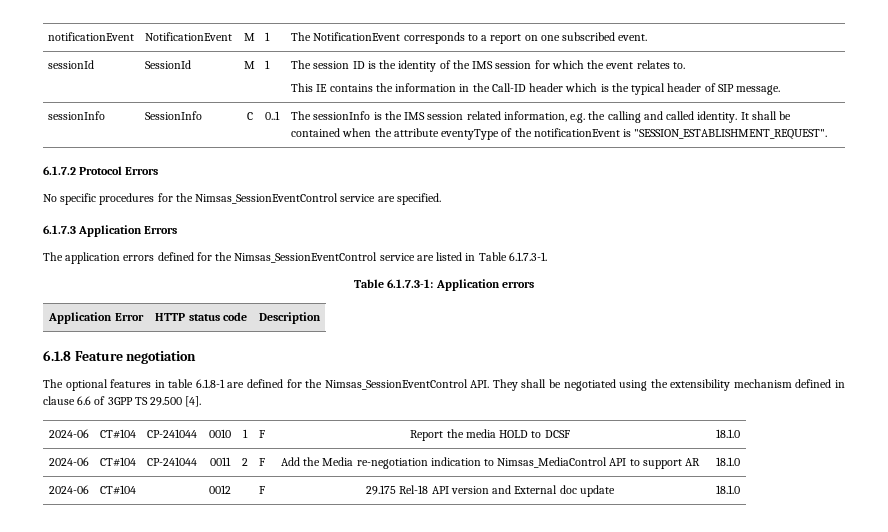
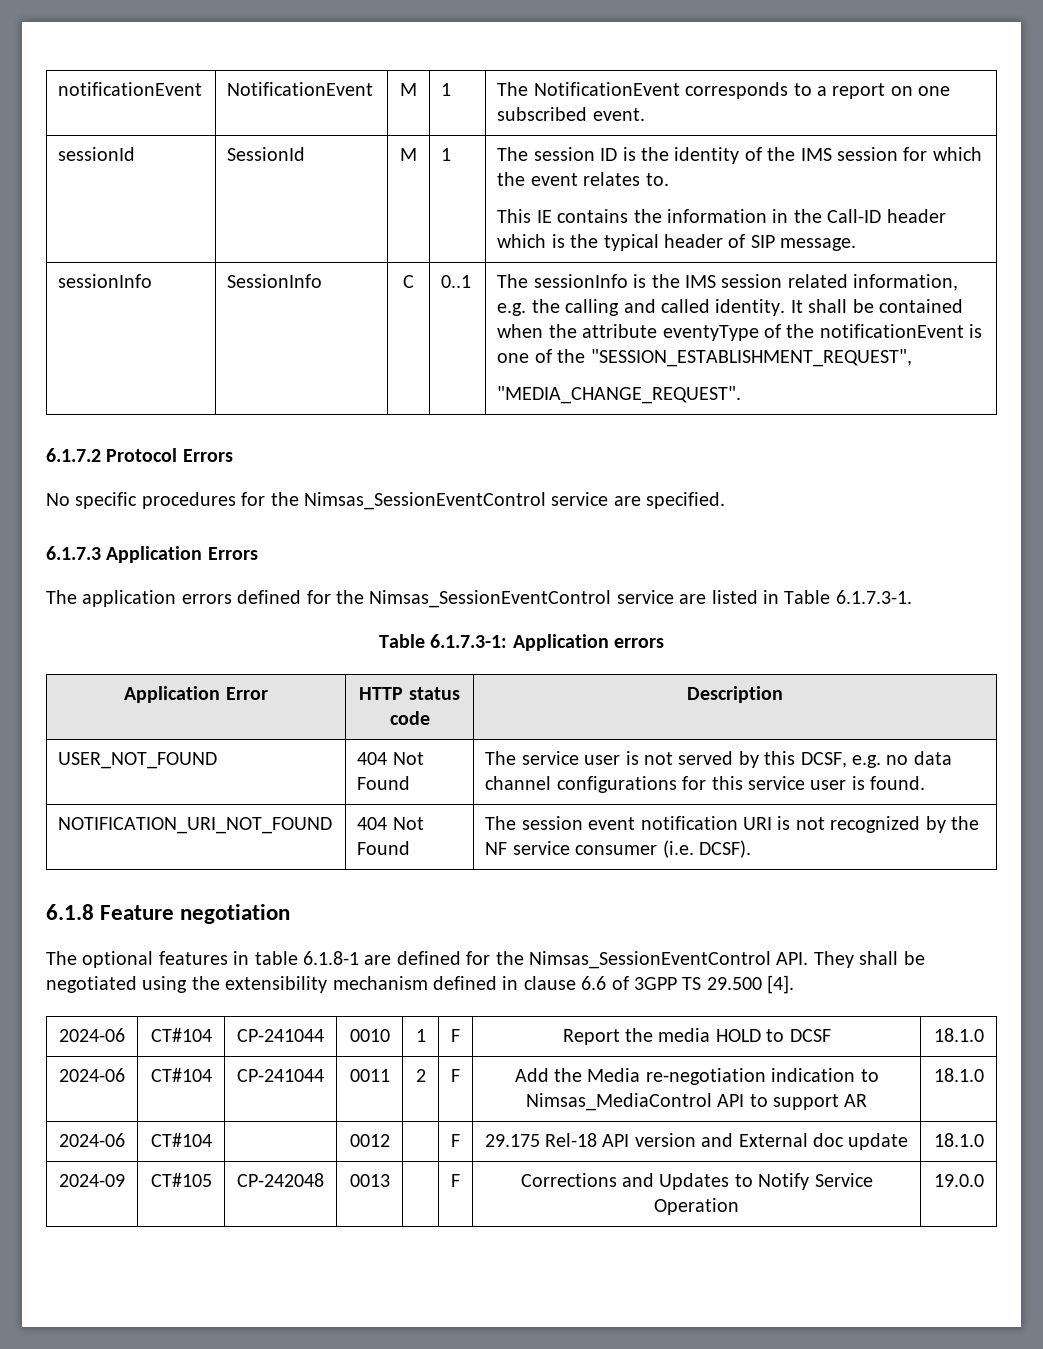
[634,129,828,140] "SESSION_ESTABLISHMENT_REQUEST". -> [497,349,912,367] [497,386,742,404] one of the "SESSION_ESTABLISHMENT_REQUEST", // "MEDIA_CHANGE_REQUEST".
(321, 318) none -> [58,752,218,769] [357,752,424,765] [357,776,411,790] [485,751,952,768] [485,776,926,793] [58,817,333,834] [357,817,424,830] [357,841,411,855] [485,816,979,833] [485,840,751,858] // USER_NOT_FOUND | 404 Not Found | The service user is not served by this DCSF, e.g. no data channel configurations for this service user is found. // NOTIFICATION_URI_NOT_FOUND | 404 Not Found | The session event notification URI is not recognized by the NF service consumer (i.e. DCSF).
(740, 489) none -> [59,1174,125,1187] [150,1173,212,1187] [237,1173,324,1187] [349,1174,390,1187] [451,1174,460,1187] [520,1173,873,1190] [654,1198,739,1215] [933,1174,984,1187] // 2024-09 | CT#105 | CP-242048 | 0013 | | F | Corrections and Updates to Notify Service Operation | 19.0.0

